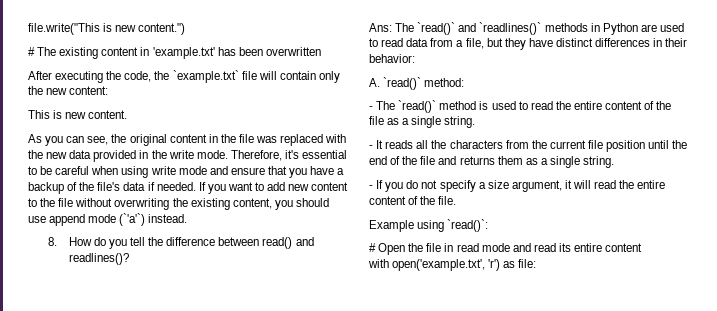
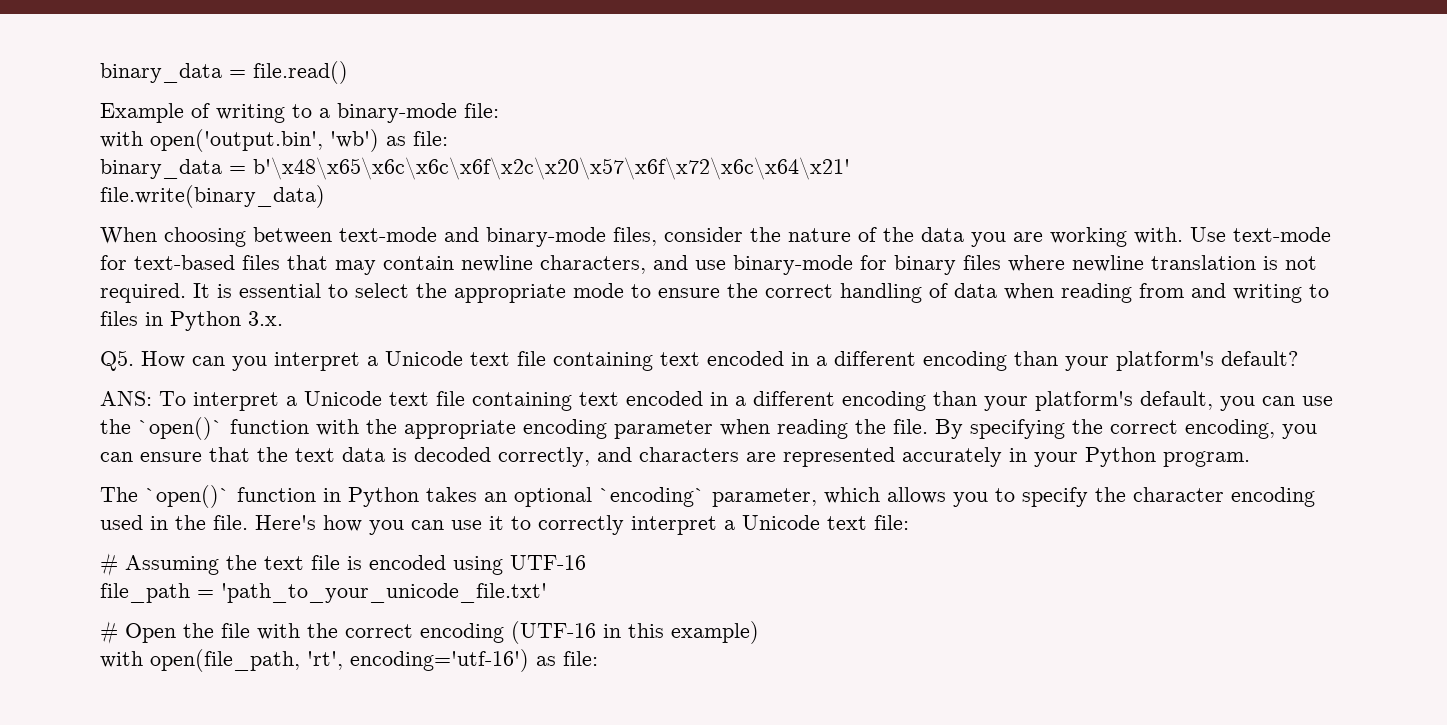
[28,23,186,35] [28,47,321,59] [28,70,340,83] [28,86,109,95] [28,110,128,119] [28,134,347,146] [28,150,348,162] [28,166,345,178] [28,182,349,194] [28,198,329,210] [28,213,188,226] [48,237,314,249] [68,253,129,265] [369,22,684,35] [369,38,688,50] [369,54,415,63] [369,77,465,90] [369,100,672,113] [369,116,476,128] [369,140,688,152] [369,156,615,168] [369,180,666,192] [369,196,457,205] [369,219,489,232] [369,243,643,255] [368,259,501,271] file.write("This is new content.") // # The existing content in 'example.txt' has been overwritten // After executing the code, the `example.txt` file will contain only the new content: // This is new content. // As you can see, the original content in the file was replaced with the new data provided in the write mode. Therefore, it's essential to be careful when using write mode and ensure that you have a backup of the file's data if needed. If you want to add new content to the file without overwriting the existing content, you should use append mode (`'a'`) instead. // 8. How do you tell the difference between read() and readlines()? // Ans: The `read()` and `readlines()` methods in Python are used to read data from a file, but they have distinct differences in their behavior: // A. `read()` method: // - The `read()` method is used to read the entire content of the file as a single string. // - It reads all the characters from the current file position until the end of the file and returns them as a single string. // - If you do not specify a size argument, it will read the entire content of the file. // Example using `read()`: // # Open the file in read mode and read its entire content // with open('example.txt', 'r') -> [100,61,348,84] [100,103,499,123] [100,129,448,152] [100,157,850,180] [100,185,325,208] [100,227,1331,247] [100,255,1317,275] [100,283,1329,303] [100,311,283,331] [100,350,1298,371] [100,391,1333,411] [100,417,1317,440] [100,447,1250,467] [100,485,1315,508] [100,515,909,535] [100,553,586,576] [100,583,547,603] [100,621,759,644] [100,649,529,672] binary_data = file.read() // Example of writing to a binary-mode file: // with open('output.bin', 'wb') as file: // binary_data = b'\x48\x65\x6c\x6c\x6f\x2c\x20\x57\x6f\x72\x6c\x64\x21' // file.write(binary_data) // When choosing between text-mode and binary-mode files, consider the nature of the data you are working with. Use text-mode for text-based files that may contain newline characters, and use binary-mode for binary files where newline translation is not required. It is essential to select the appropriate mode to ensure the correct handling of data when reading from and writing to files in Python 3.x. // Q5. How can you interpret a Unicode text file containing text encoded in a different encoding than your platform's default? // ANS: To interpret a Unicode text file containing text encoded in a different encoding than your platform's default, you can use the `open()` function with the appropriate encoding parameter when reading the file. By specifying the correct encoding, you can ensure that the text data is decoded correctly, and characters are represented accurately in your Python program. // The `open()` function in Python takes an optional `encoding` parameter, which allows you to specify the character encoding used in the file. Here's how you can use it to correctly interpret a Unicode text file: // # Assuming the text file is encoded using UTF-16 // file_path = 'path_to_your_unicode_file.txt' // # Open the file with the correct encoding (UTF-16 in this example) // with open(file_path, 'rt', encoding='utf-16')

